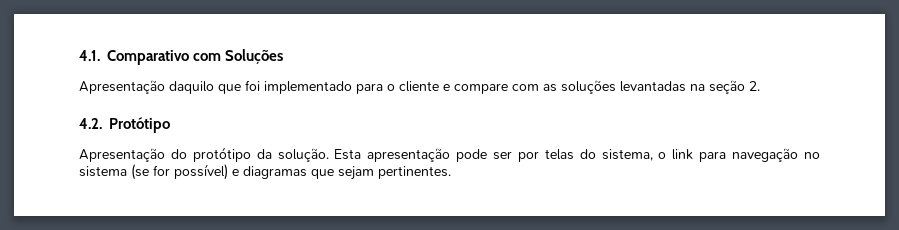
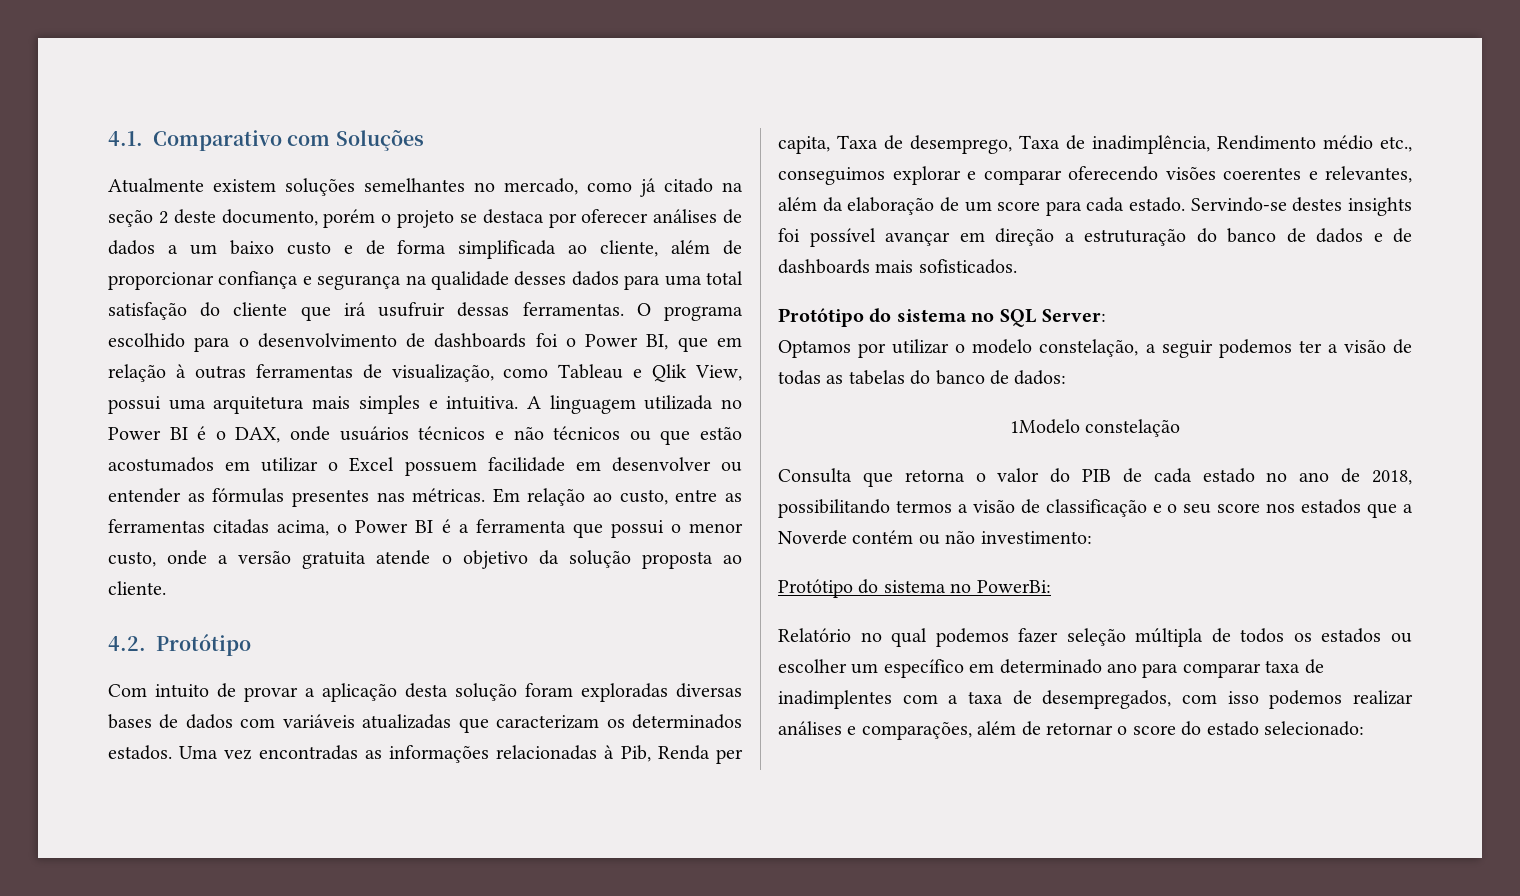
[79,80,760,94] [79,117,170,133] [79,147,820,162] [79,164,451,180] Apresentação daquilo que foi implementado para o cliente e compare com as soluções levantadas na seção 2. // 4.2. Protótipo // Apresentação do protótipo da solução. Esta apresentação pode ser por telas do sistema, o link para navegação no sistema (se for possível) e diagramas que sejam pertinentes. -> [108,178,743,197] [108,209,742,228] [108,240,742,259] [108,271,743,290] [108,302,743,321] [108,333,742,352] [108,364,742,382] [108,395,742,414] [108,426,743,445] [108,457,742,476] [108,488,742,507] [108,519,743,538] [108,550,743,569] [108,581,166,595] [108,634,251,656] [108,683,742,702] [108,714,743,733] [108,745,744,764] [778,135,1412,154] [778,166,1412,185] [778,197,1412,216] [778,228,1412,247] [778,259,1017,274] [778,308,1106,327] [778,339,1412,358] [778,370,1067,385] [1009,419,1181,437] [778,468,1412,487] [778,499,1413,518] [778,530,1092,545] [778,579,1051,598] [778,628,1412,647] [778,659,1324,678] [778,690,1413,709] [778,721,1364,740] Atualmente existem soluções semelhantes no mercado, como já citado na seção 2 deste documento, porém o projeto se destaca por oferecer análises de dados a um baixo custo e de forma simplificada ao cliente, além de proporcionar confiança e segurança na qualidade desses dados para uma total satisfação do cliente que irá usufruir dessas ferramentas. O programa escolhido para o desenvolvimento de dashboards foi o Power BI, que em relação à outras ferramentas de visualização, como Tableau e Qlik View, possui uma arquitetura mais simples e intuitiva. A linguagem utilizada no Power BI é o DAX, onde usuários técnicos e não técnicos ou que estão acostumados em utilizar o Excel possuem facilidade em desenvolver ou entender as fórmulas presentes nas métricas. Em relação ao custo, entre as ferramentas citadas acima, o Power BI é a ferramenta que possui o menor custo, onde a versão gratuita atende o objetivo da solução proposta ao cliente. // 4.2. Protótipo // Com intuito de provar a aplicação desta solução foram exploradas diversas bases de dados com variáveis atualizadas que caracterizam os determinados estados. Uma vez encontradas as informações relacionadas à Pib, Renda per capita, Taxa de desemprego, Taxa de inadimplência, Rendimento médio etc., conseguimos explorar e comparar oferecendo visões coerentes e relevantes, além da elaboração de um score para cada estado. Servindo-se destes insights foi possível avançar em direção a estruturação do banco de dados e de dashboards mais sofisticados. // Protótipo do sistema no SQL Server: // Optamos por utilizar o modelo constelação, a seguir podemos ter a visão de todas as tabelas do banco de dados: // 1Modelo constelação // Consulta que retorna o valor do PIB de cada estado no ano de 2018, possibilitando termos a visão de classificação e o seu score nos estados que a Noverde contém ou não investimento: // Protótipo do sistema no PowerBi: // Relatório no qual podemos fazer seleção múltipla de todos os estados ou escolher um específico em determinado ano para comparar taxa de inadimplentes com a taxa de desempregados, com isso podemos realizar análises e comparações, além de retornar o score do estado selecionado:

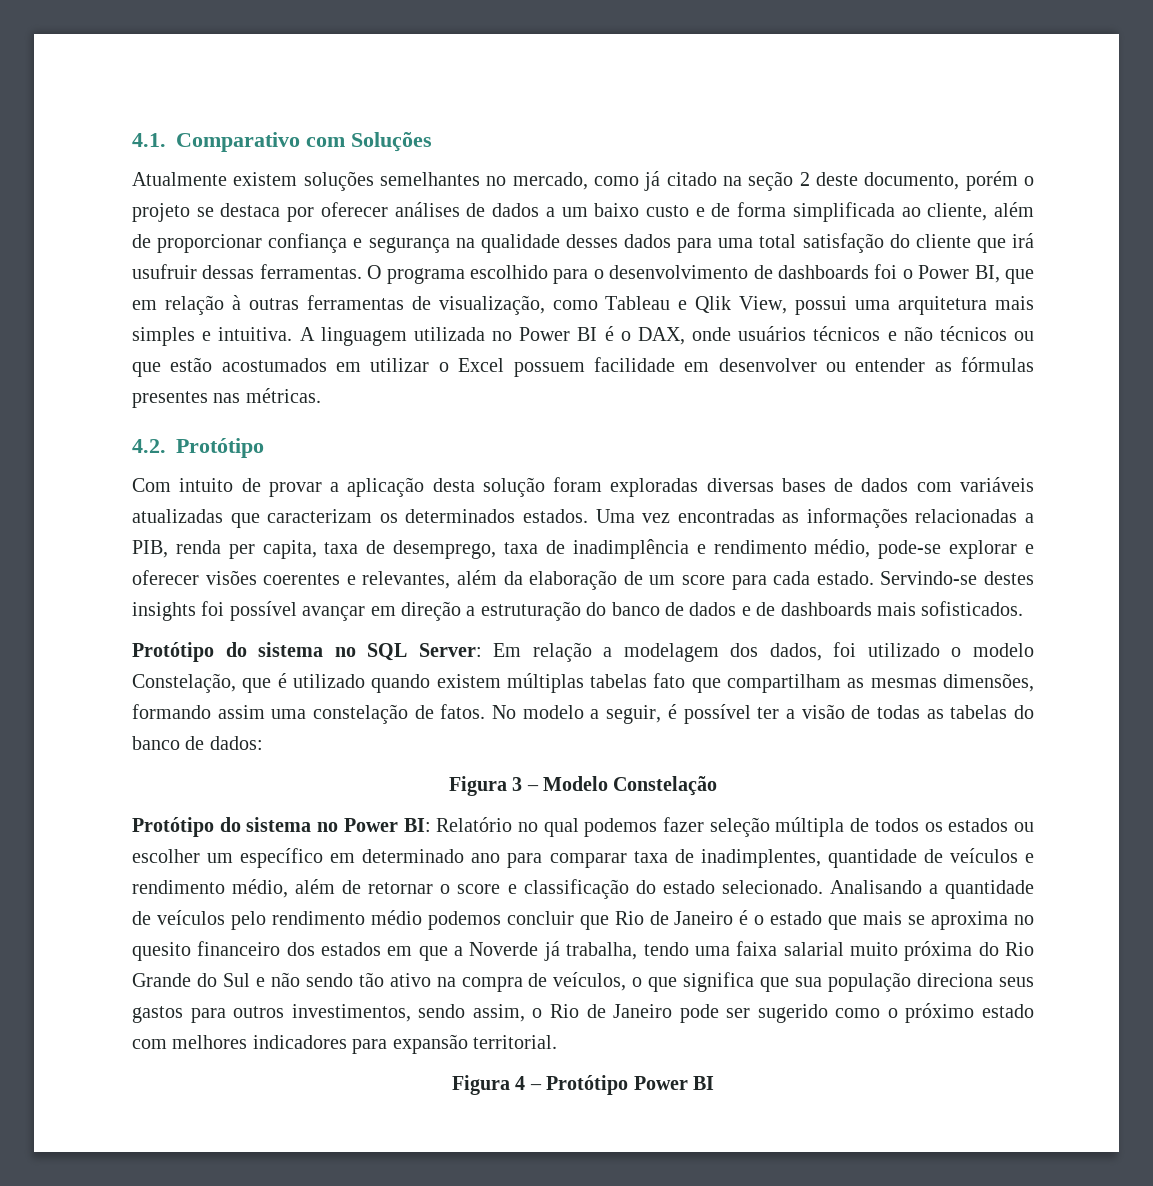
[492,488,742,506] [108,519,743,538] [108,550,743,569] [108,581,166,595] Em relação ao custo, entre as ferramentas citadas acima, o Power BI é a ferramenta que possui o menor custo, onde a versão gratuita atende o objetivo da solução proposta ao cliente. -> (321, 395) none
[604,745,710,762] à Pib, Renda -> [1025,513,1034,523] [132,540,221,558] a PIB, renda
[837,135,878,149] Taxa -> [324,542,359,554] taxa
[1019,135,1412,154] [778,166,1158,185] Taxa de inadimplência, Rendimento médio etc., conseguimos explorar e comparar oferecendo -> [504,539,1034,559] [132,570,199,585] taxa de inadimplência e rendimento médio, pode-se explorar e oferecer
[778,339,1292,358] // Optamos por utilizar o modelo constelação, a seguir podemos -> [493,642,1034,662] [132,673,1034,693] [132,704,751,724] Em relação a modelagem dos dados, foi utilizado o modelo Constelação, que é utilizado quando existem múltiplas tabelas fato que compartilham as mesmas dimensões, formando assim uma constelação de fatos. No modelo a seguir, é possível
[1009,419,1181,437] [778,468,1412,487] [778,499,1413,518] [778,530,1092,545] [778,579,1051,598] 1Modelo constelação // Consulta que retorna o valor do PIB de cada estado no ano de 2018, possibilitando termos a visão de classificação e o seu score nos estados que a Noverde contém ou não investimento: // Protótipo do sistema no PowerBi: // -> [448,776,718,796] [132,817,431,837] Figura 3 – Modelo Constelação // Protótipo do sistema no Power BI:
[778,690,1413,709] [778,721,972,740] inadimplentes com a taxa de desempregados, com isso podemos realizar análises e comparações, -> [700,848,1034,868] [132,879,289,898] inadimplentes, quantidade de veículos e rendimento médio,
[1181,721,1364,736] do estado selecionado: -> [507,879,1034,899] [132,910,1034,930] [132,941,1035,961] [132,972,1034,992] [132,1003,1034,1023] [132,1034,557,1054] [452,1075,714,1095] e classificação do estado selecionado. Analisando a quantidade de veículos pelo rendimento médio podemos concluir que Rio de Janeiro é o estado que mais se aproxima no quesito financeiro dos estados em que a Noverde já trabalha, tendo uma faixa salarial muito próxima do Rio Grande do Sul e não sendo tão ativo na compra de veículos, o que significa que sua população direciona seus gastos para outros investimentos, sendo assim, o Rio de Janeiro pode ser sugerido como o próximo estado com melhores indicadores para expansão territorial. // Figura 4 – Protótipo Power BI

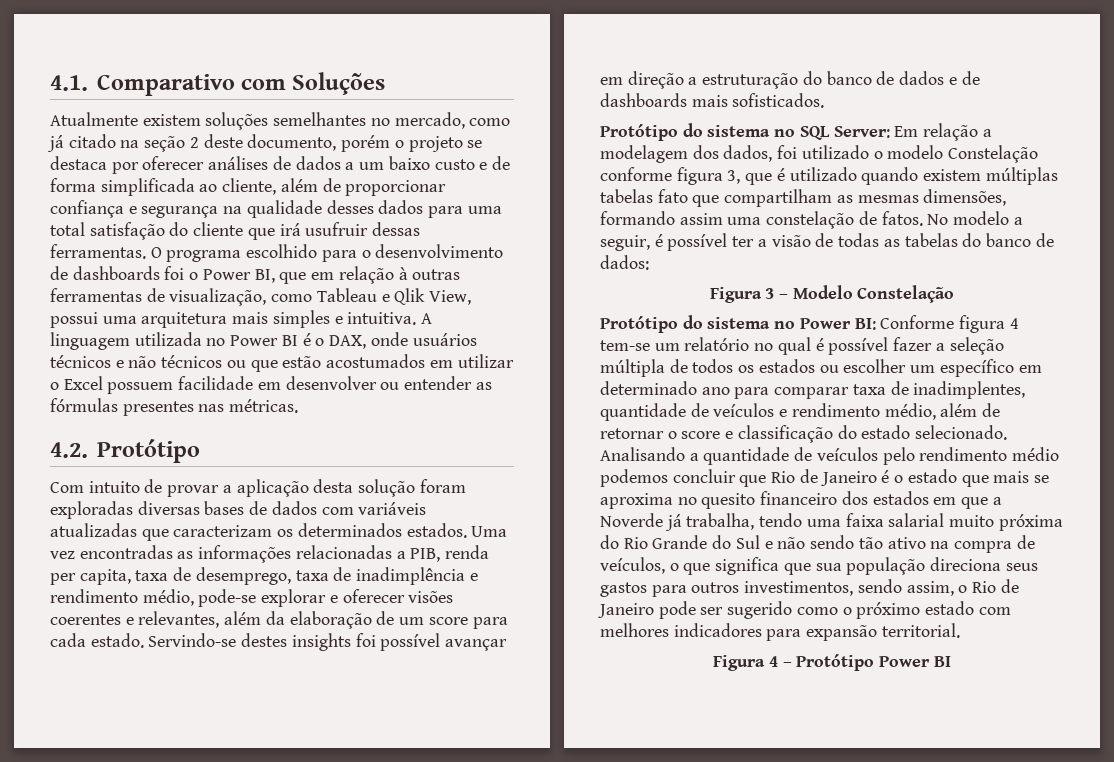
[132,673,236,693] Constelação, -> [948,145,1039,163] [600,167,741,185] Constelação conforme figura 3,
[436,817,705,837] Relatório no qual podemos fazer -> [880,315,1019,333] [600,337,945,355] Conforme figura 4 tem-se um relatório no qual é possível fazer a

